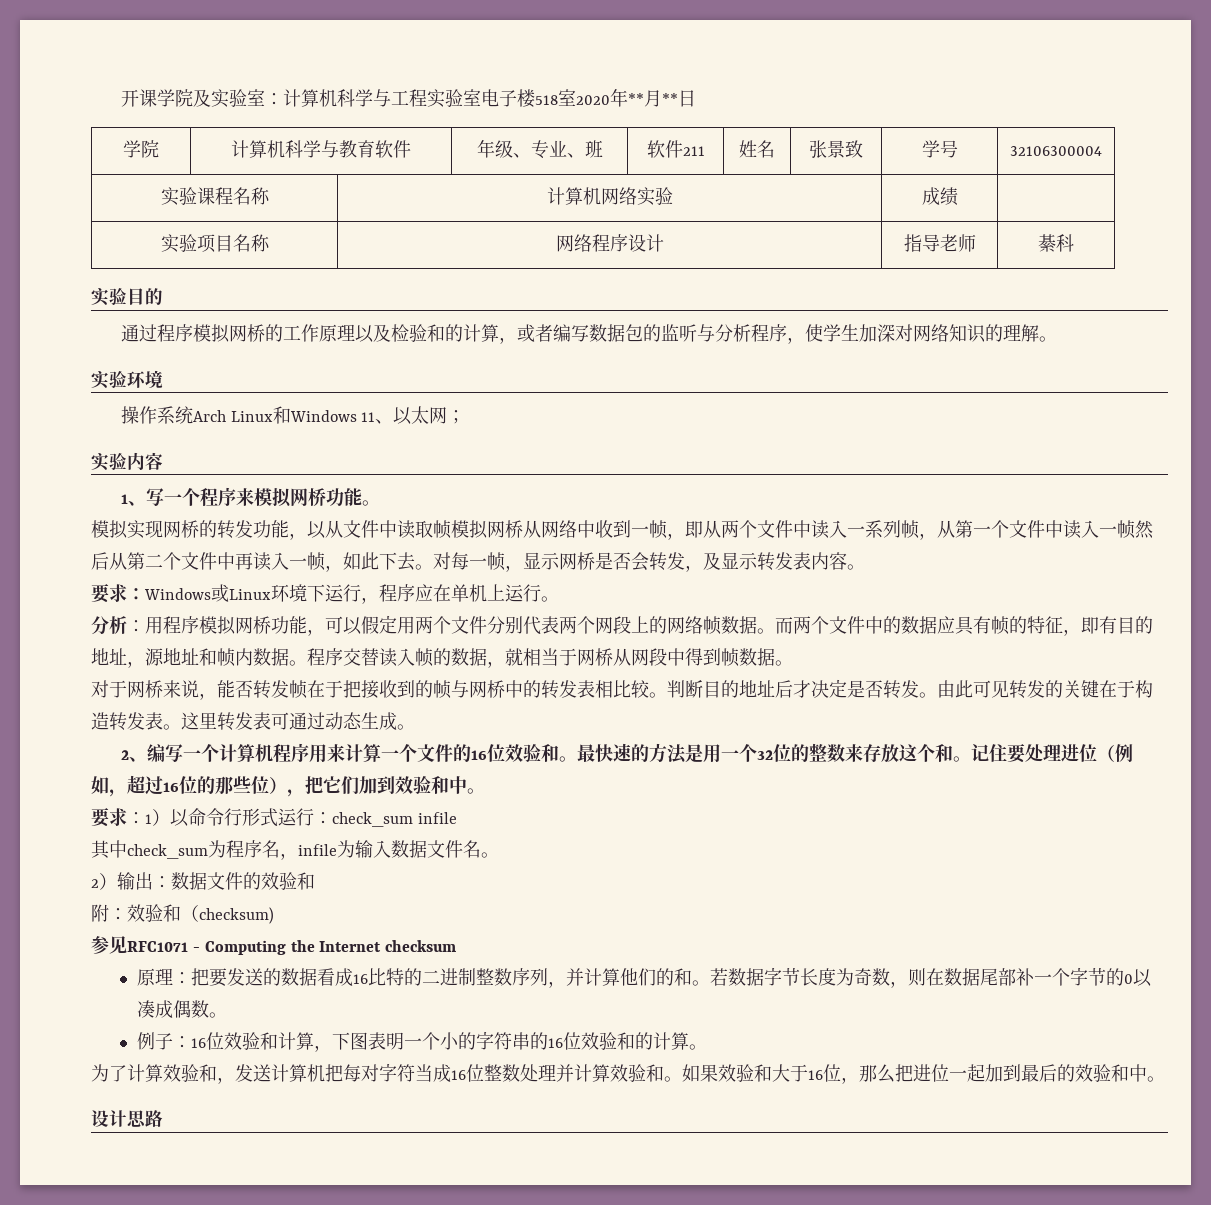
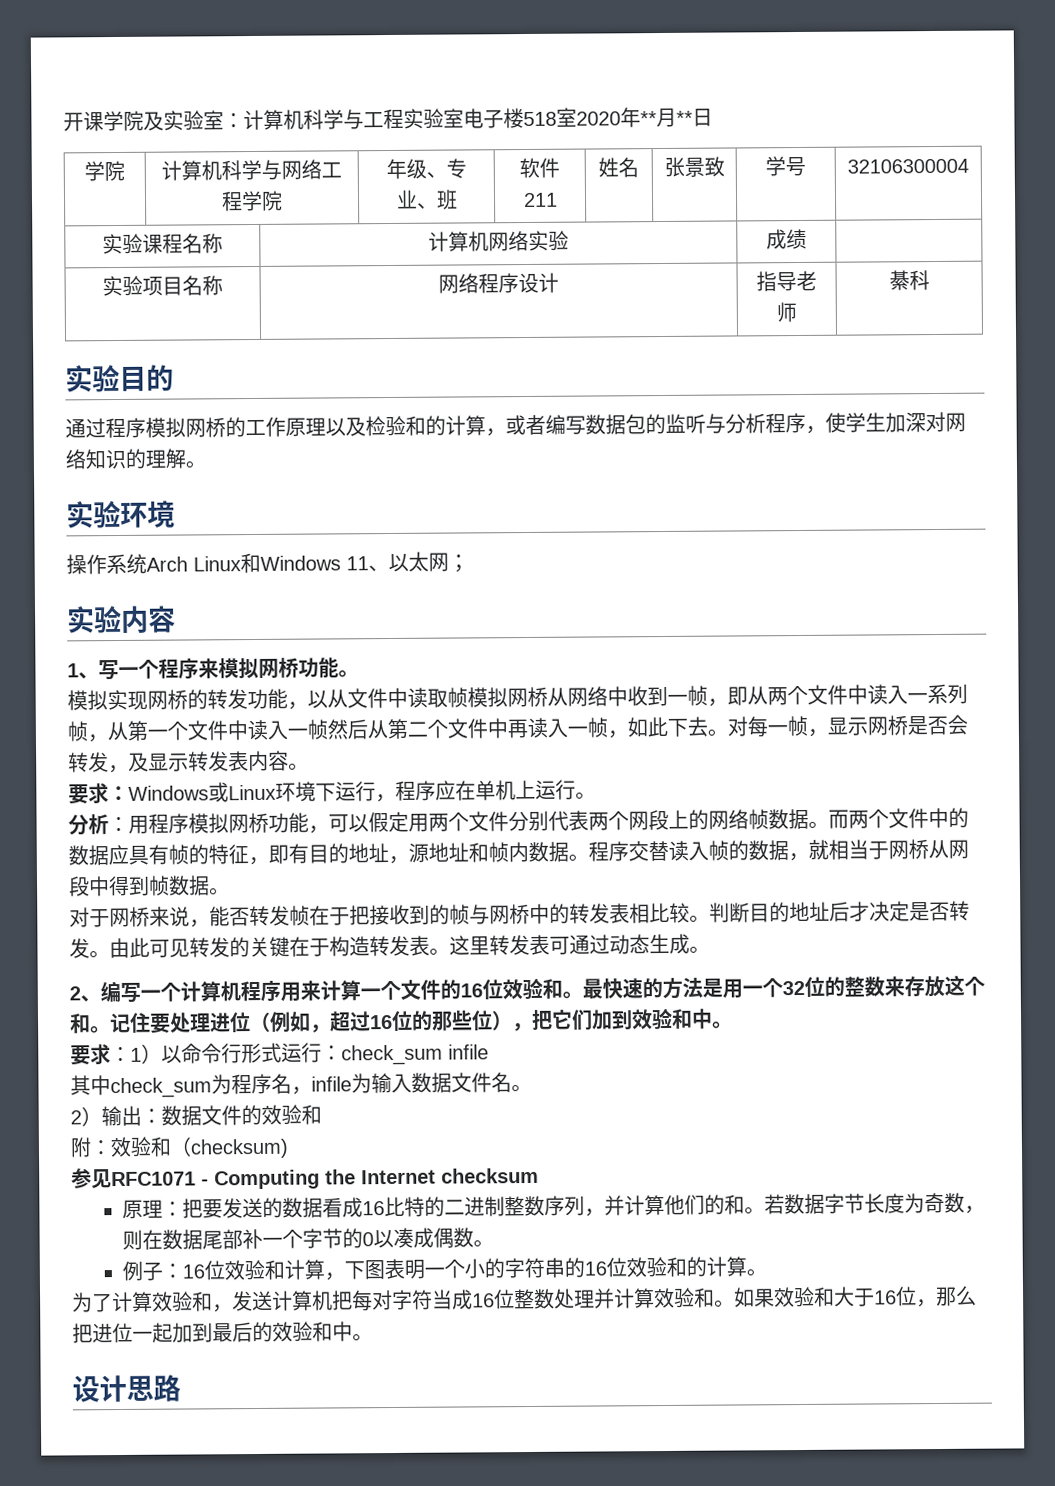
[339,140,411,158] 教育软件 -> [281,159,342,180] [221,190,283,212] 网络工程学院

